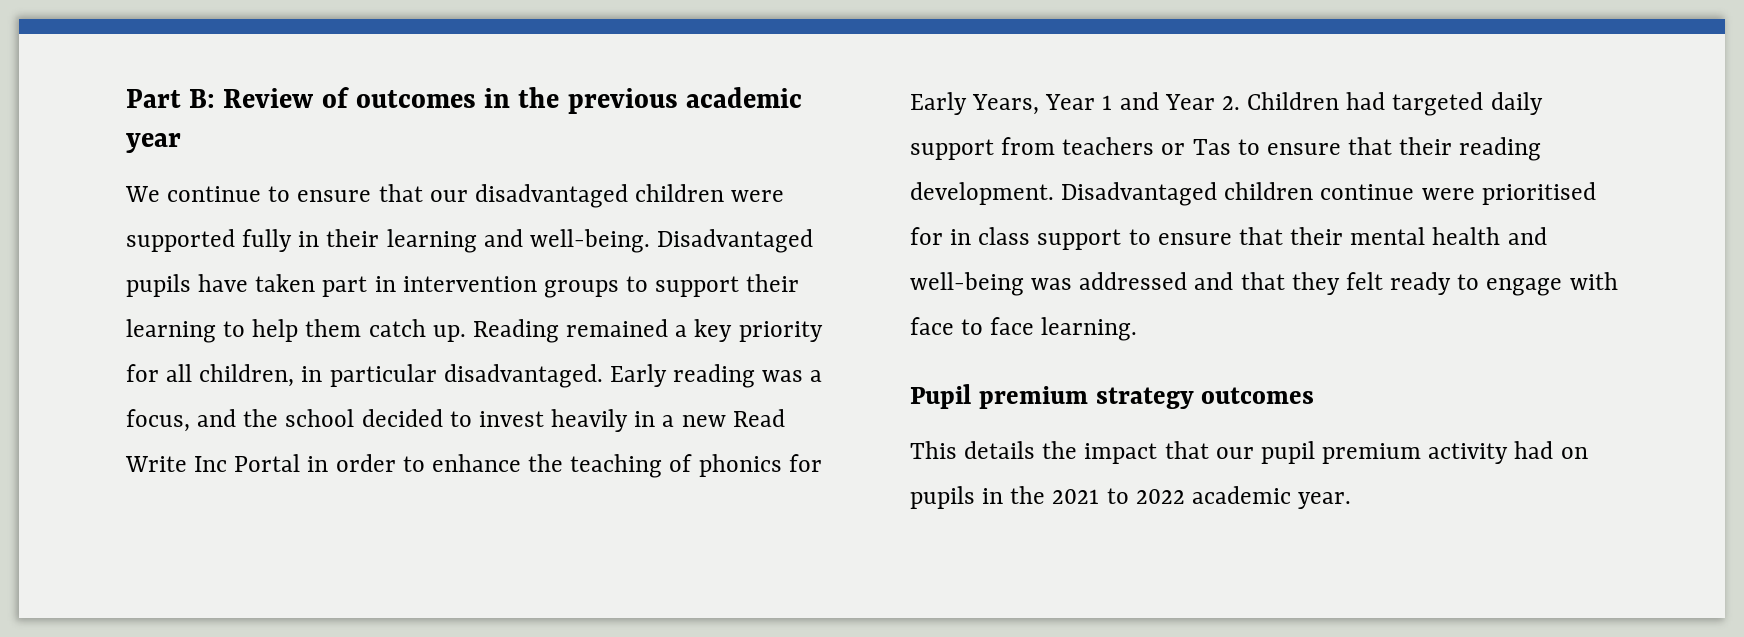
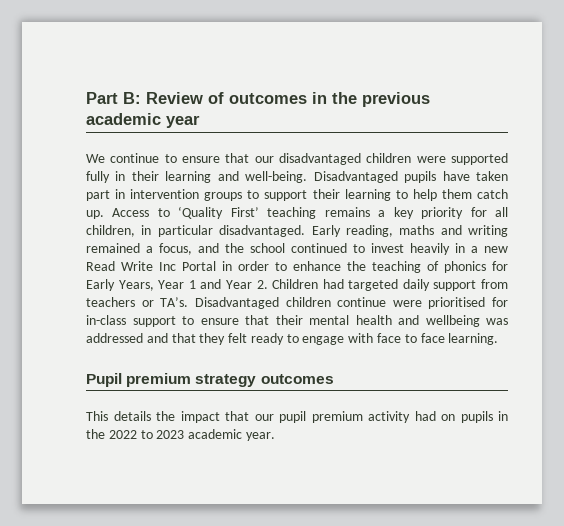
[472,319,669,343] Reading remained -> [112,206,370,219] Access to ‘Quality First’ teaching remains
[673,364,804,388] reading was -> [345,225,508,237] [86,243,140,253] reading, maths and writing remained
[361,409,443,427] decided -> [291,243,347,253] continued
[1192,137,1542,161] [910,182,1054,205] Tas to ensure that their reading development. -> [160,297,189,307] TA’s.
[950,227,1031,245] in class -> [86,315,126,325] in-class
[910,272,1024,296] well-being -> [425,315,480,327] wellbeing
[1052,488,1185,504] 2021 to 2022 -> [108,430,185,439] 2022 to 2023

